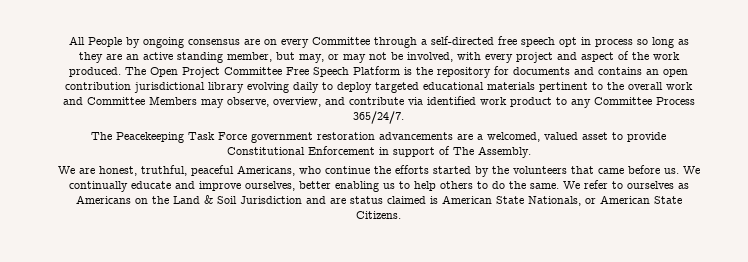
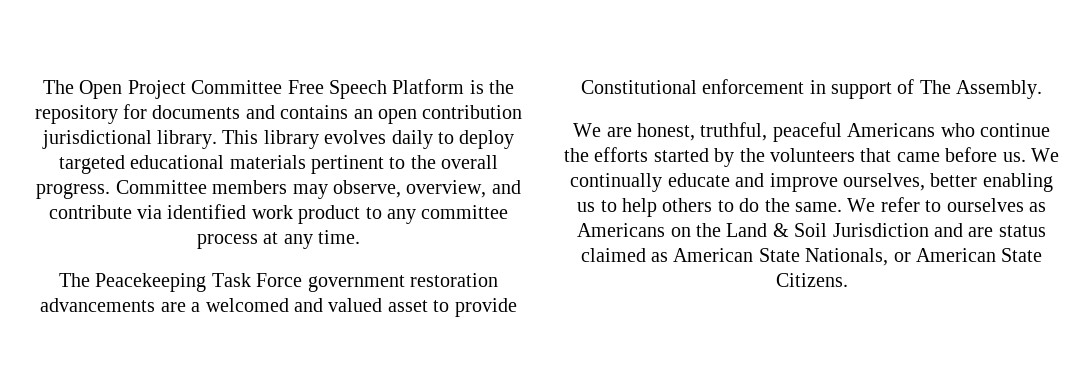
[68,36,689,48] [78,51,680,63] [69,67,121,77] All People by ongoing consensus are on every Committee through a self-directed free speech opt in process so long as they are an active standing member, but may, or may not be involved, with every project and aspect of the work produced. -> (42, 87) none
[208,82,289,93] library evolving -> [157,130,387,149] library. This library evolves
[666,82,693,90] [62,96,197,105] work and Committee Members -> [36,180,288,199] progress. Committee members
[593,97,695,105] [353,111,404,124] Committee Process 365/24/7. -> [421,205,509,219] [196,230,361,249] committee process at any time.
[487,132,540,142] welcomed, -> [205,298,323,312] welcomed and
[307,146,375,155] Enforcement -> [702,79,805,94] enforcement
[236,165,295,176] Americans, -> [847,123,936,137] Americans
[429,196,438,204] is -> [651,252,668,262] as

